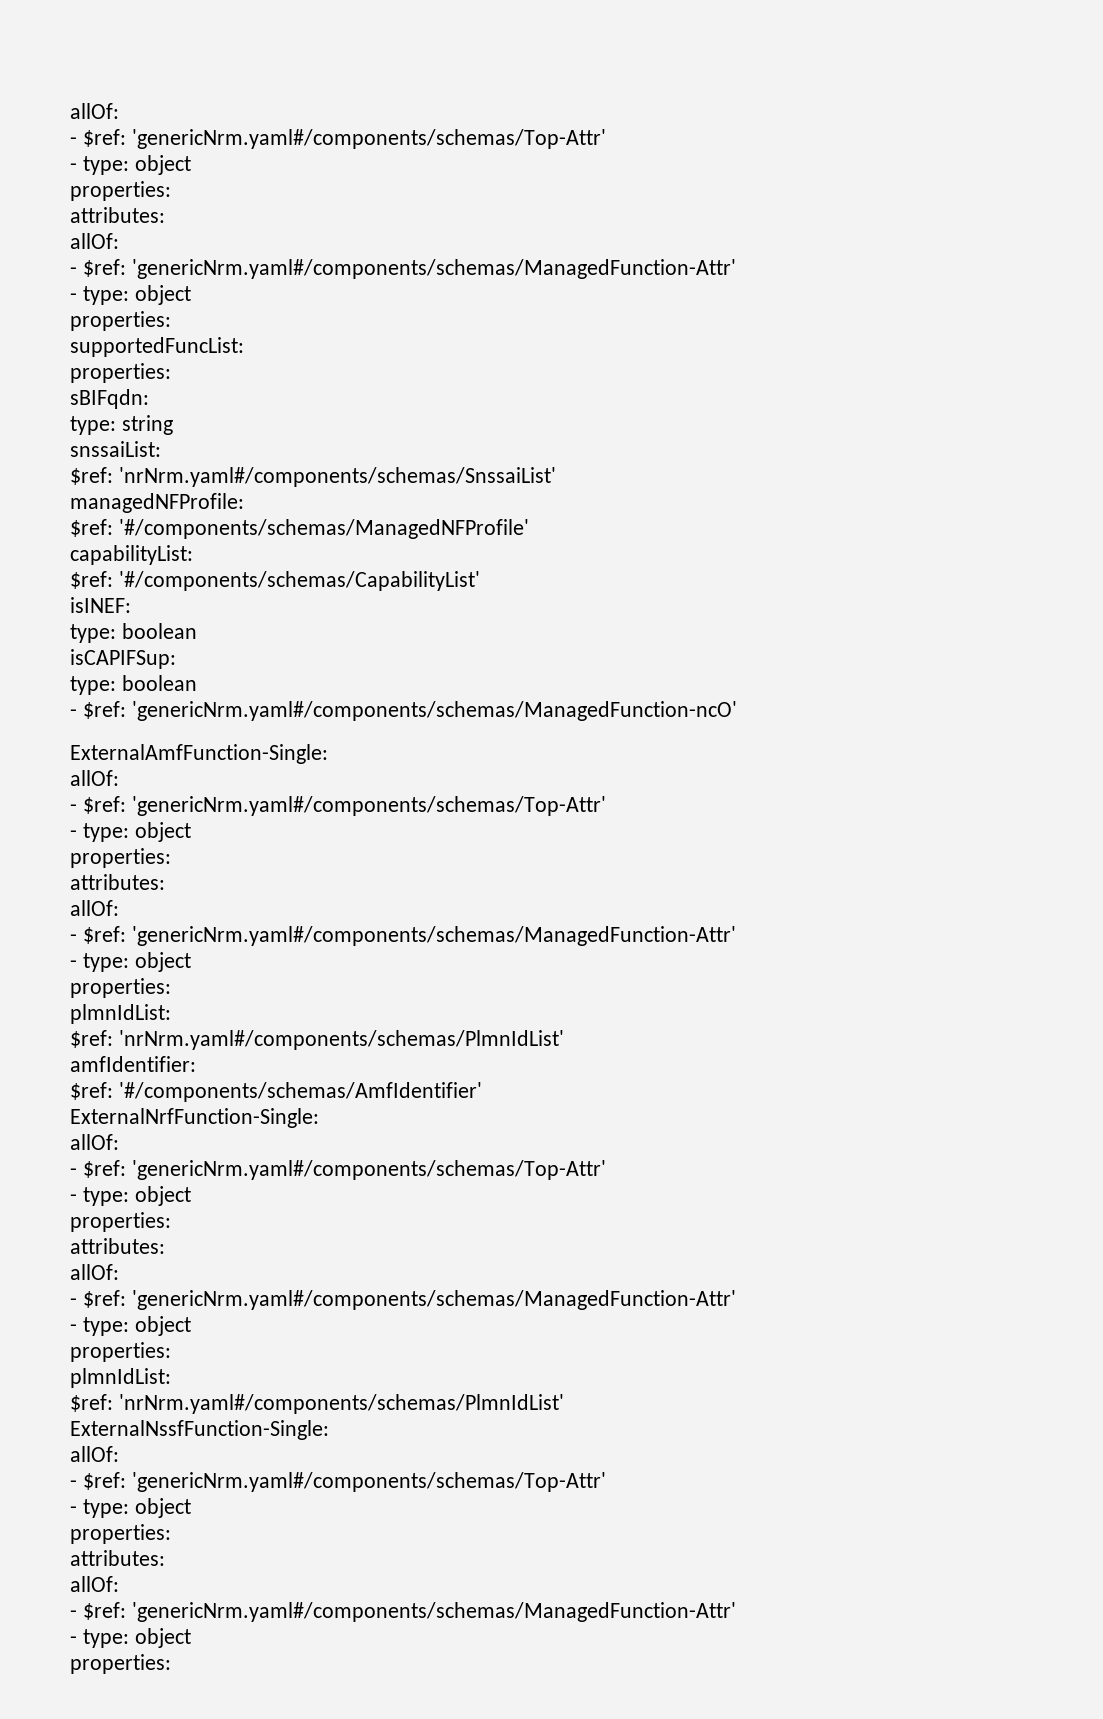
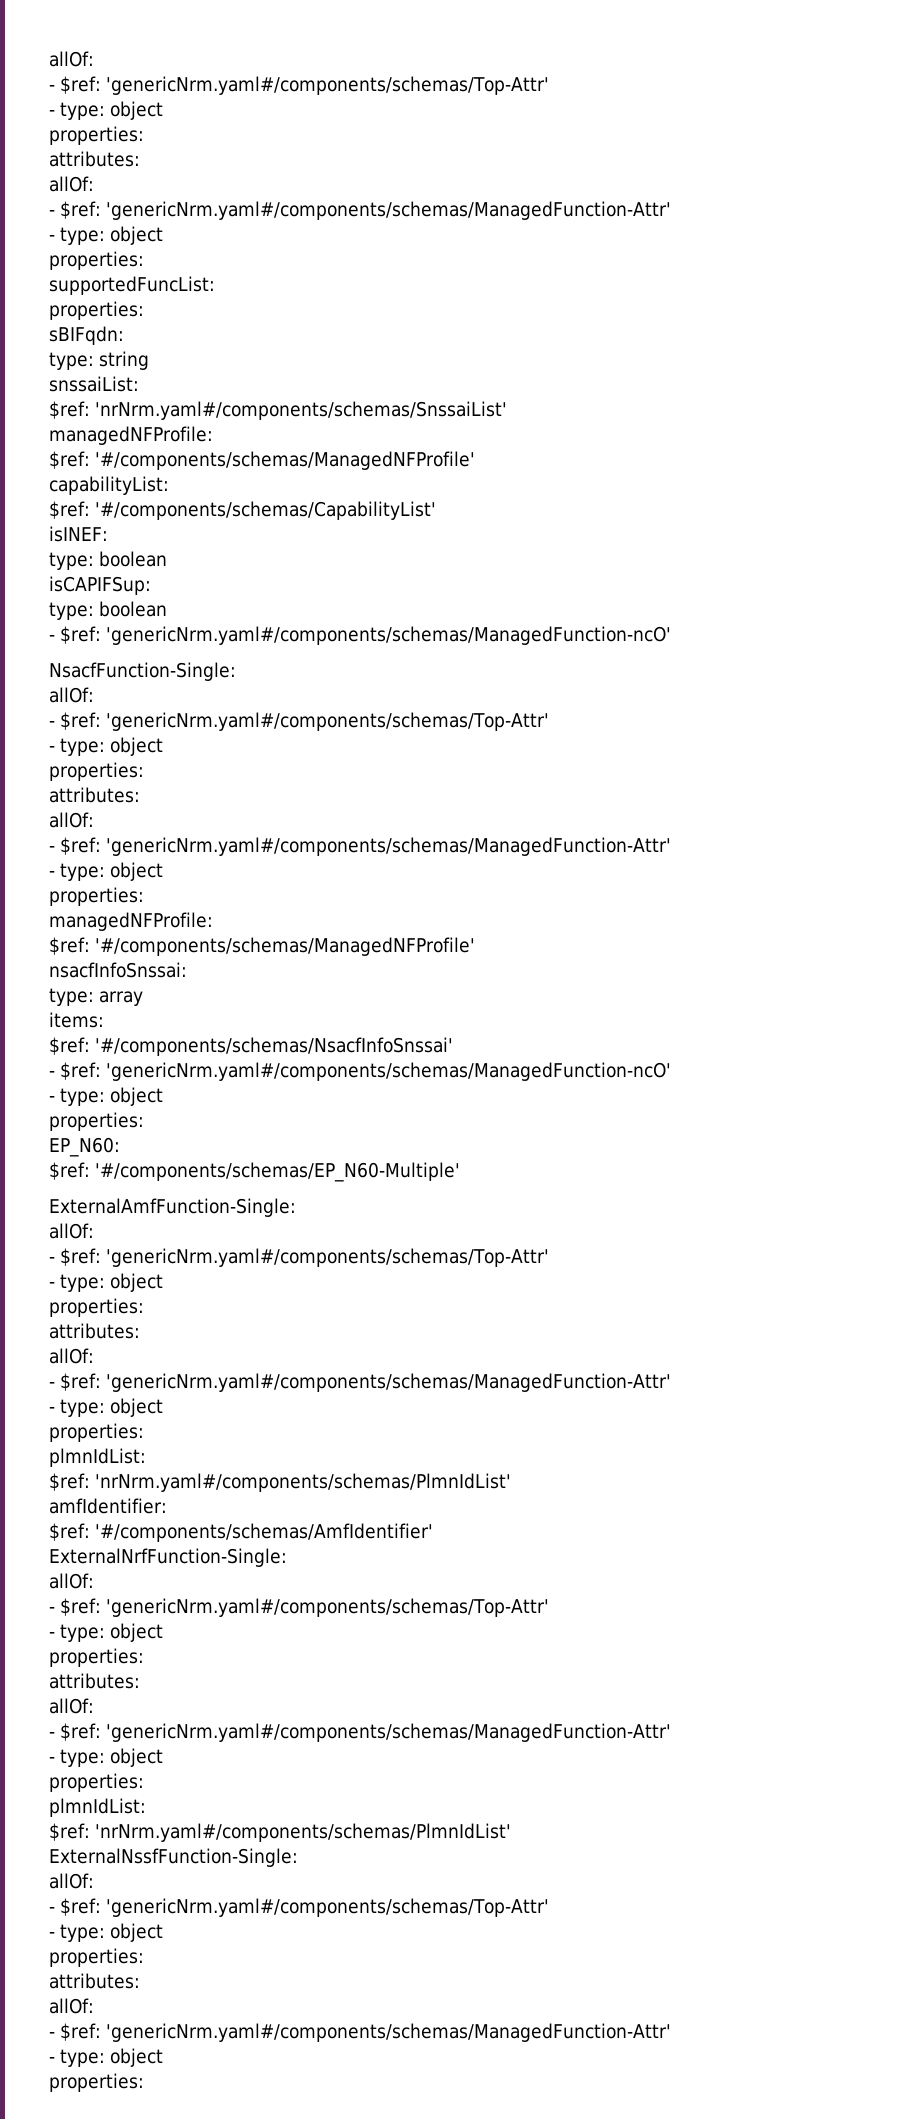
(737, 711) none -> [49,662,236,681] [49,687,94,703] [49,712,550,731] [49,737,164,756] [49,762,144,781] [49,787,140,803] [49,812,94,828] [49,837,672,856] [49,862,164,881] [49,887,144,906] [49,912,213,931] [49,937,476,956] [49,962,187,978] [49,988,144,1006] [49,1012,104,1028] [49,1037,454,1056] [49,1062,672,1081] [49,1087,164,1106] [49,1112,144,1131] [49,1137,120,1157] [49,1162,461,1182] // NsacfFunction-Single: // allOf: // - $ref: 'genericNrm.yaml#/components/schemas/Top-Attr' // - type: object // properties: // attributes: // allOf: // - $ref: 'genericNrm.yaml#/components/schemas/ManagedFunction-Attr' // - type: object // properties: // managedNFProfile: // $ref: '#/components/schemas/ManagedNFProfile' // nsacfInfoSnssai: // type: array // items: // $ref: '#/components/schemas/NsacfInfoSnssai' // - $ref: 'genericNrm.yaml#/components/schemas/ManagedFunction-ncO' // - type: object // properties: // EP_N60: // $ref: '#/components/schemas/EP_N60-Multiple'

